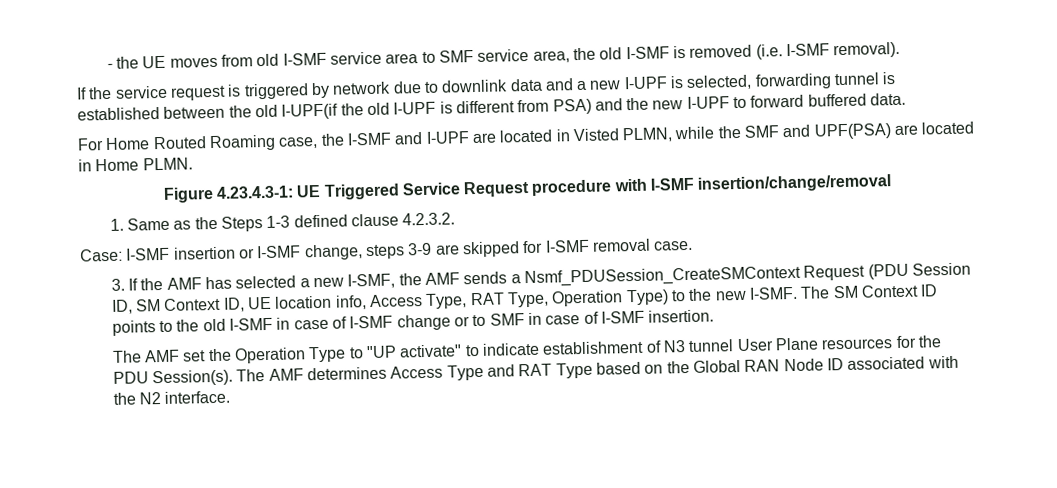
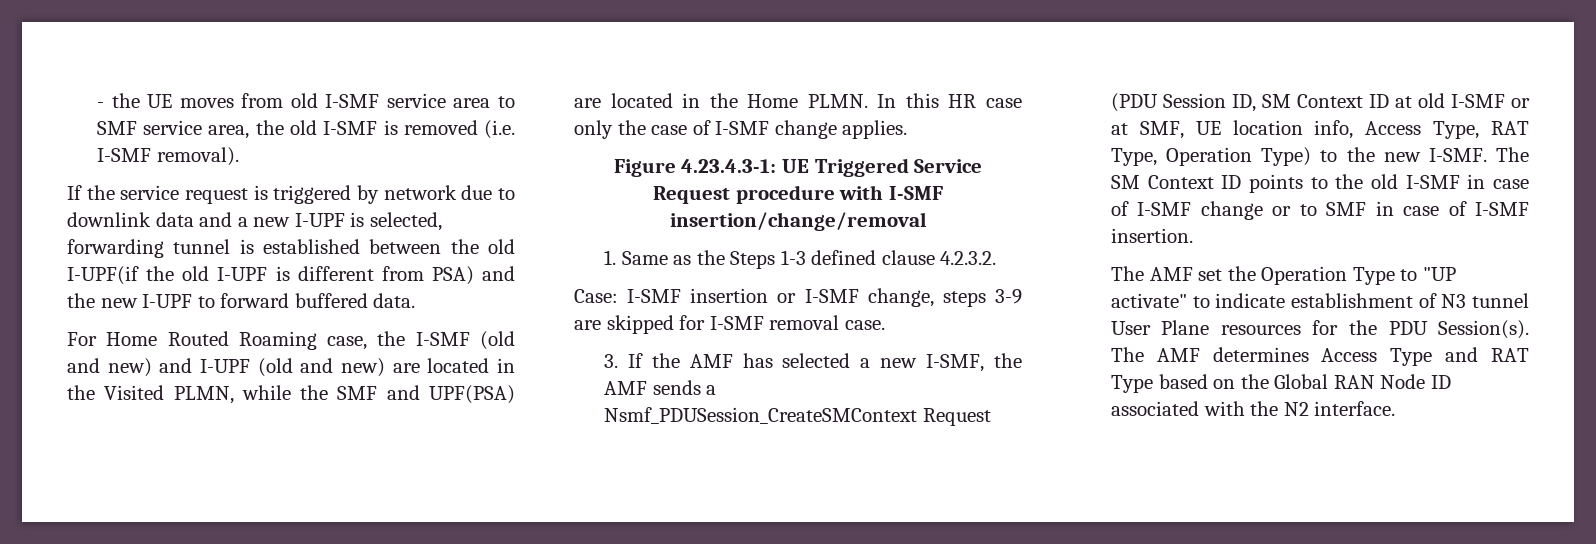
[394,128,620,145] and I-UPF are located in Visted -> [479,331,515,350] [67,358,515,377] [67,385,165,400] (old and new) and I-UPF (old and new) are located in the Visited
(92, 165) none -> [709,93,738,108] the
(193, 164) none -> [877,93,1022,108] [574,120,908,139] In this HR case only the case of I-SMF change applies.
[222,297,245,312] ID, -> [1368,93,1530,108] [1110,121,1184,139] ID at old I-SMF or at SMF,

